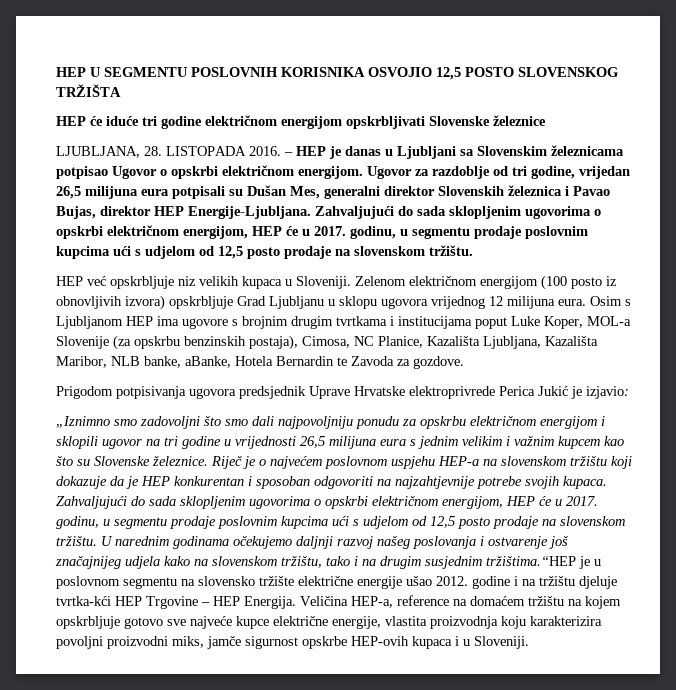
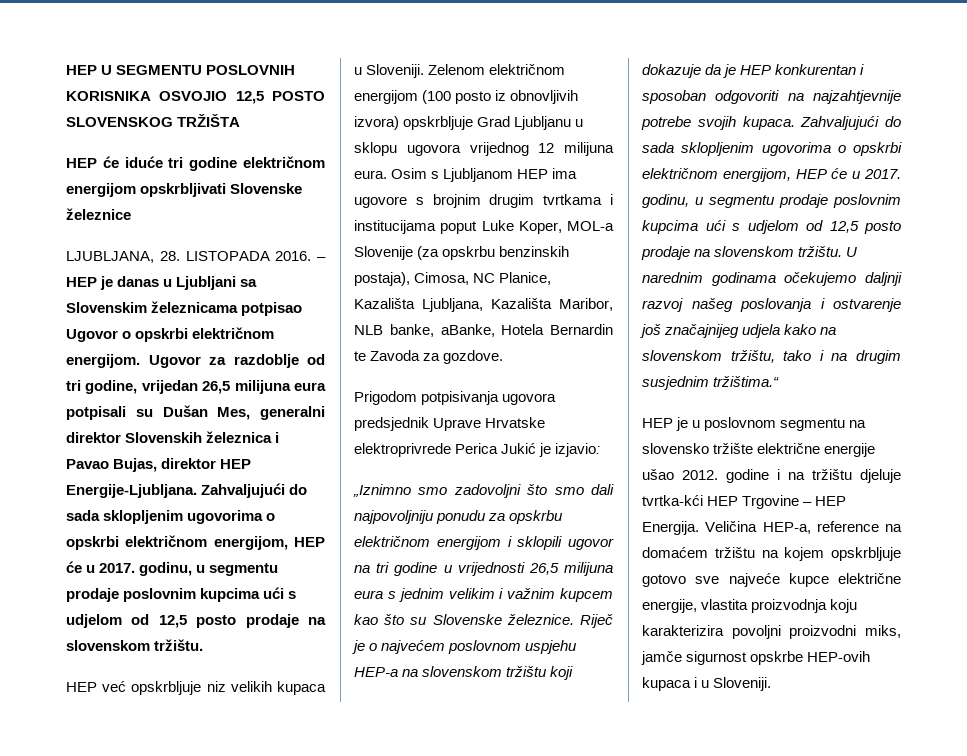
[486,556,576,566] tržištima.“HEP -> [713,376,780,387] [642,418,673,428] tržištima.“ // HEP

